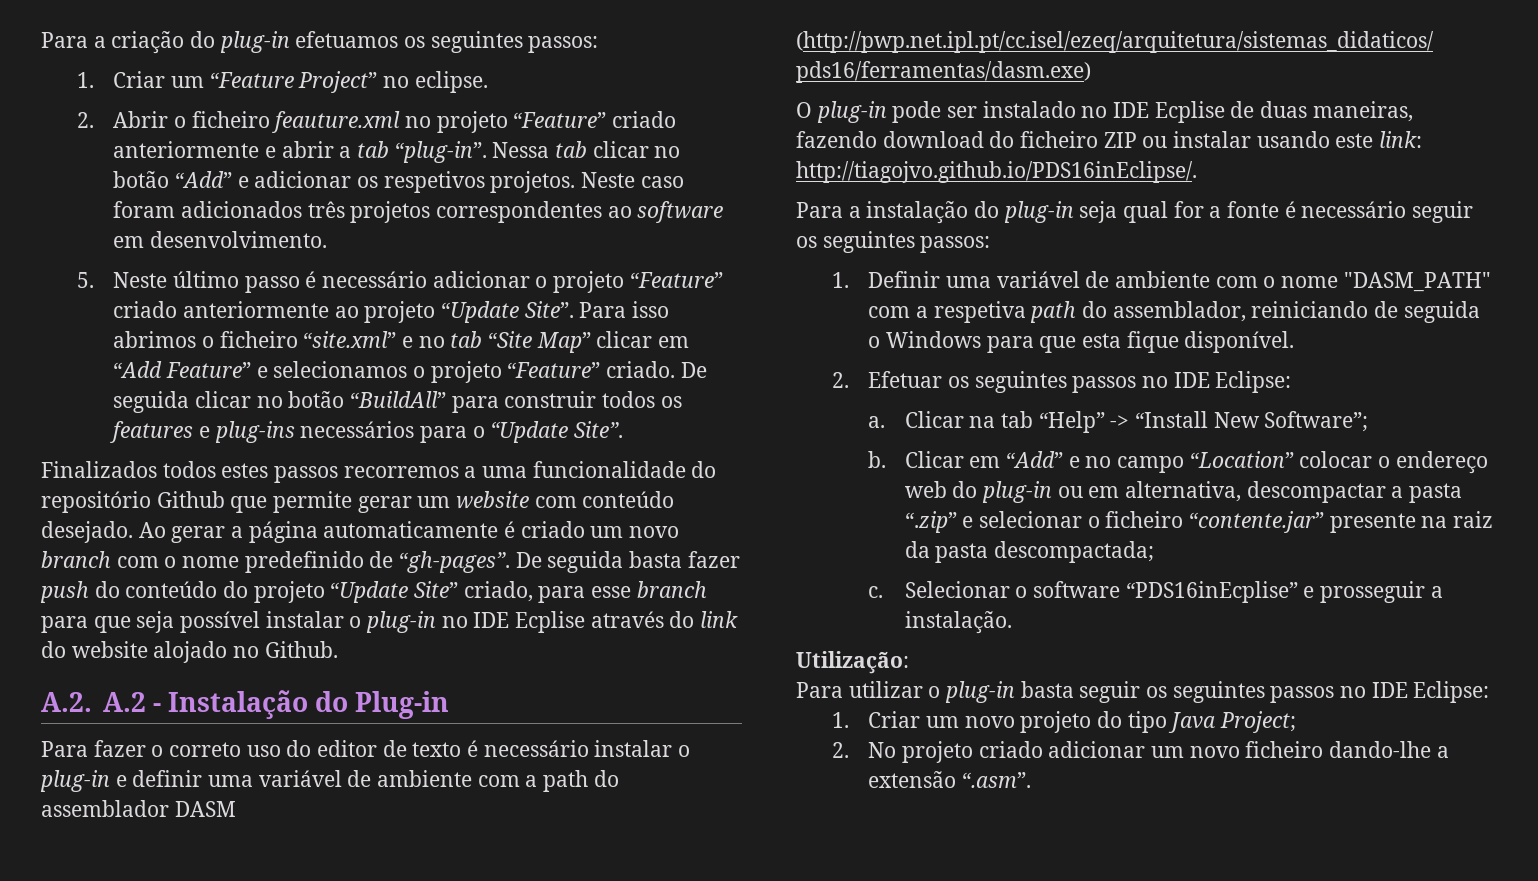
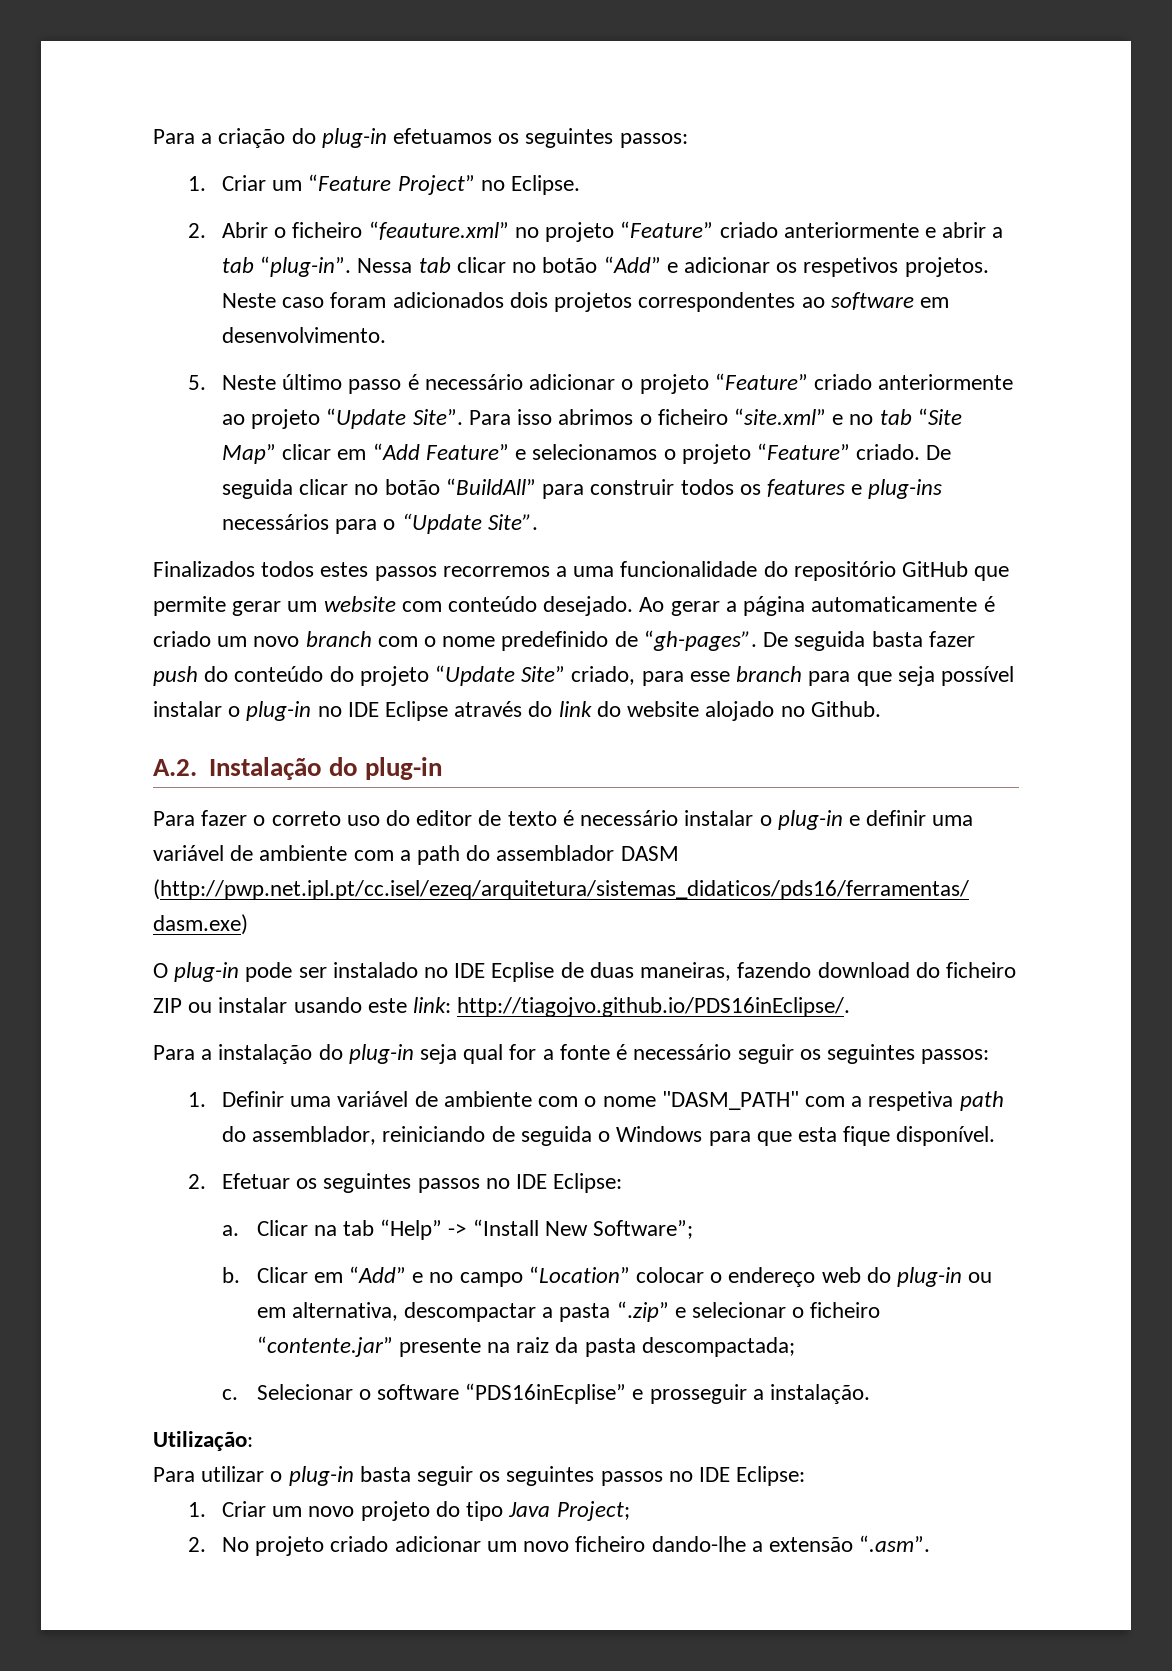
[414,71,488,93] eclipse. -> [511,175,581,195] Eclipse.
[272,111,401,133] feauture.xml -> [368,221,509,240] “feauture.xml”
[307,201,345,218] três -> [509,292,548,308] dois
[156,491,225,508] Github -> [902,561,969,577] GitHub
[515,611,586,633] Ecplise -> [385,701,449,721] Eclipse
[102,692,161,712] A.2 - -> (197, 767) none
[355,691,450,719] Plug-in -> [364,757,442,780] plug-in

